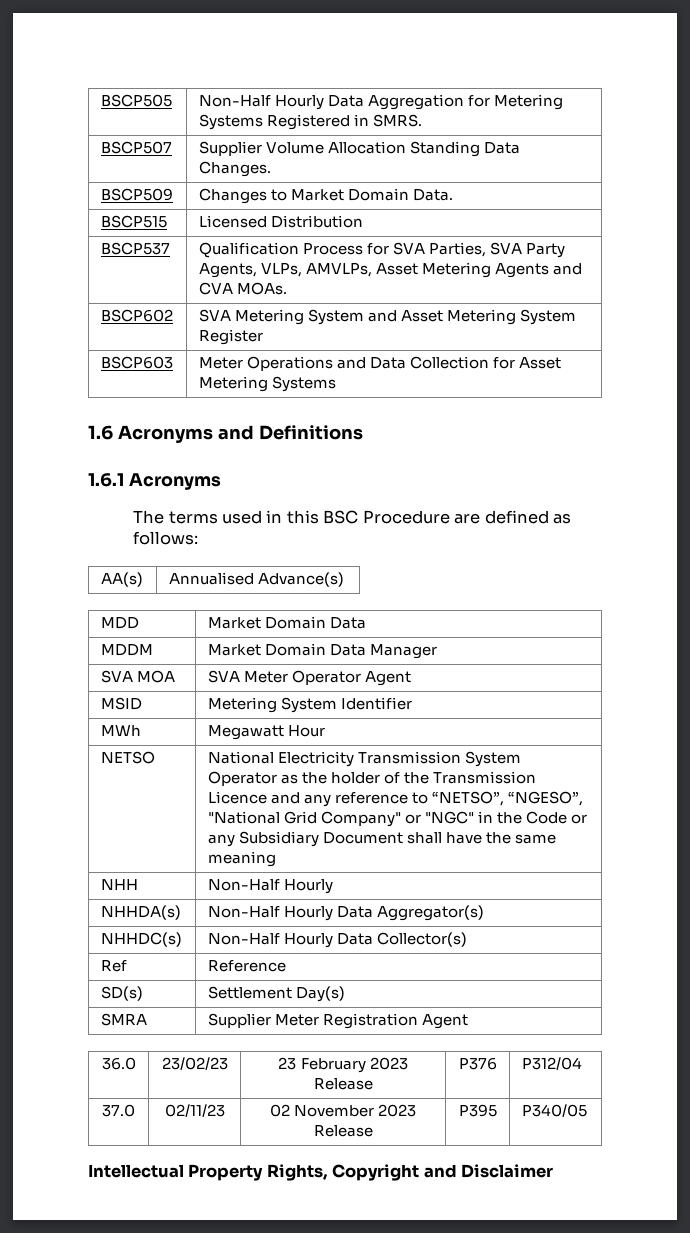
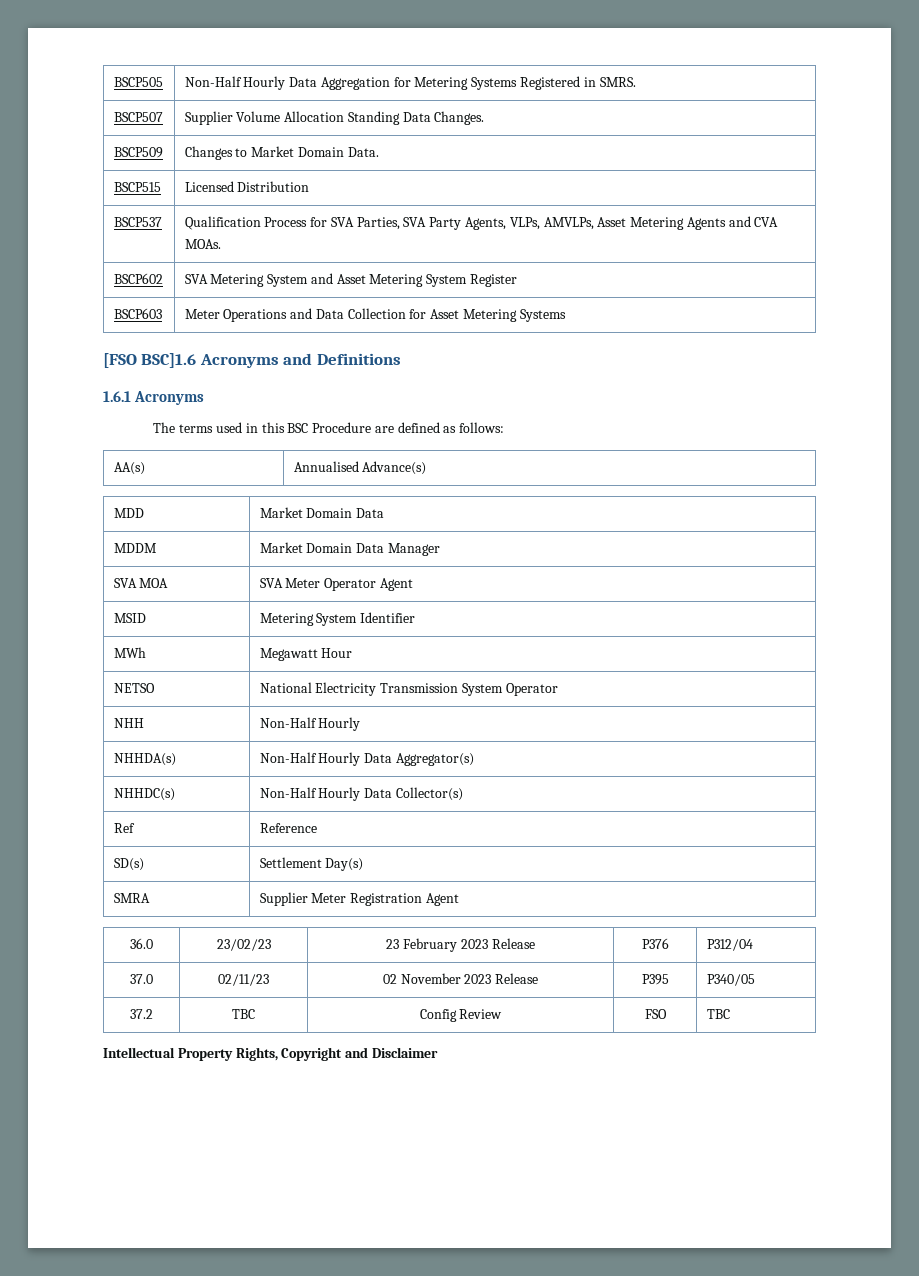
[88,425,113,440] 1.6 -> [103,353,197,368] [FSO BSC]1.6
[280,771,537,784] [207,791,584,807] [207,811,588,827] [207,831,557,847] [207,851,276,867] as the holder of the Transmission Licence and any reference to “NETSO”, “NGESO”, "National Grid Company" or "NGC" in the Code or any Subsidiary Document shall have the same meaning -> (558, 689) none
(587, 1110) none -> [130,1009,153,1019] [232,1009,255,1019] [419,1009,503,1022] [644,1009,667,1019] [706,1009,730,1019] // 37.2 | TBC | Config Review | FSO | TBC

